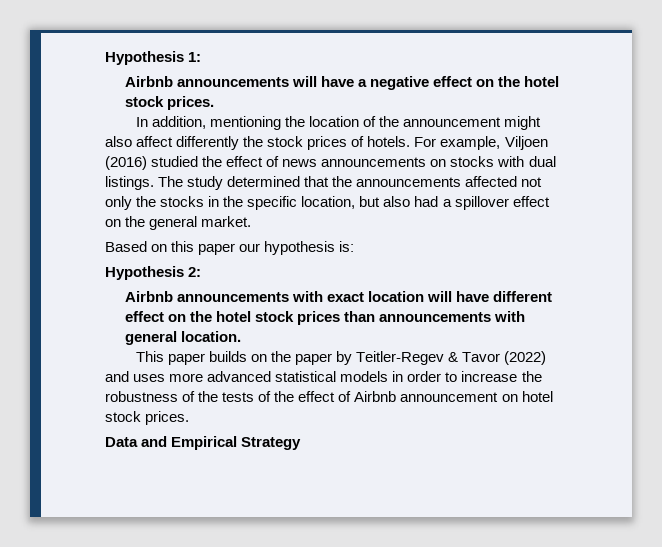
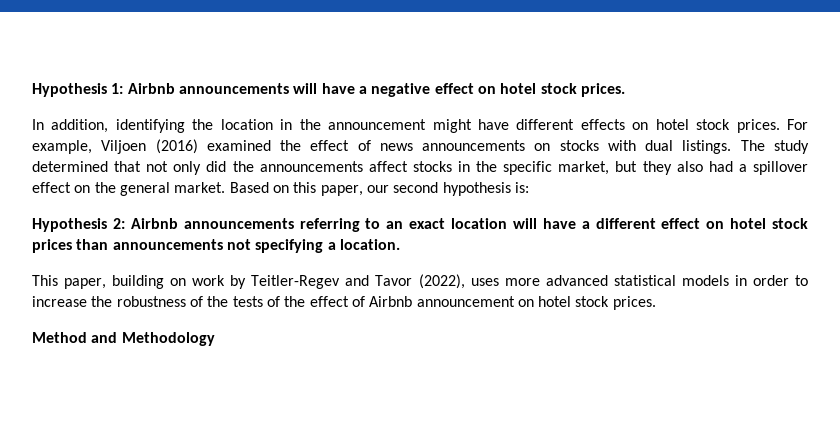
(202, 57) // -> (124, 88) none
[498,76,521,87] the -> (496, 90) none
[209,116,281,130] mentioning -> [115,119,185,133] identifying
[362,116,376,127] of -> [280,119,293,130] in
[105,136,411,150] also affect differently the stock prices of hotels. -> [477,119,780,133] have different effects on hotel stock prices.
[151,156,199,167] studied -> [206,140,271,151] examined
[332,176,543,187] [105,196,157,210] the announcements affected not only the -> [146,161,408,175] not only did the announcements affect
[301,196,381,209] location, but -> [558,161,672,175] market, but they
(252, 221) // -> (226, 187) none
[198,243,261,255] paper our -> [320,182,439,196] paper, our second
[124,291,324,302] // Airbnb announcements with -> [130,218,404,232] Airbnb announcements referring to an
(490, 296) none -> [581,221,590,229] a
[190,311,213,322] the -> (725, 225) none
[494,311,526,322] [124,331,177,345] with general -> [226,239,336,253] not specifying a
[167,351,547,365] [105,371,129,382] paper builds on the paper by Teitler-Regev & Tavor (2022) and -> [64,274,465,289] paper, building on work by Teitler-Regev and Tavor (2022),
[105,436,302,450] Data and Empirical Strategy -> [32,332,215,346] Method and Methodology

